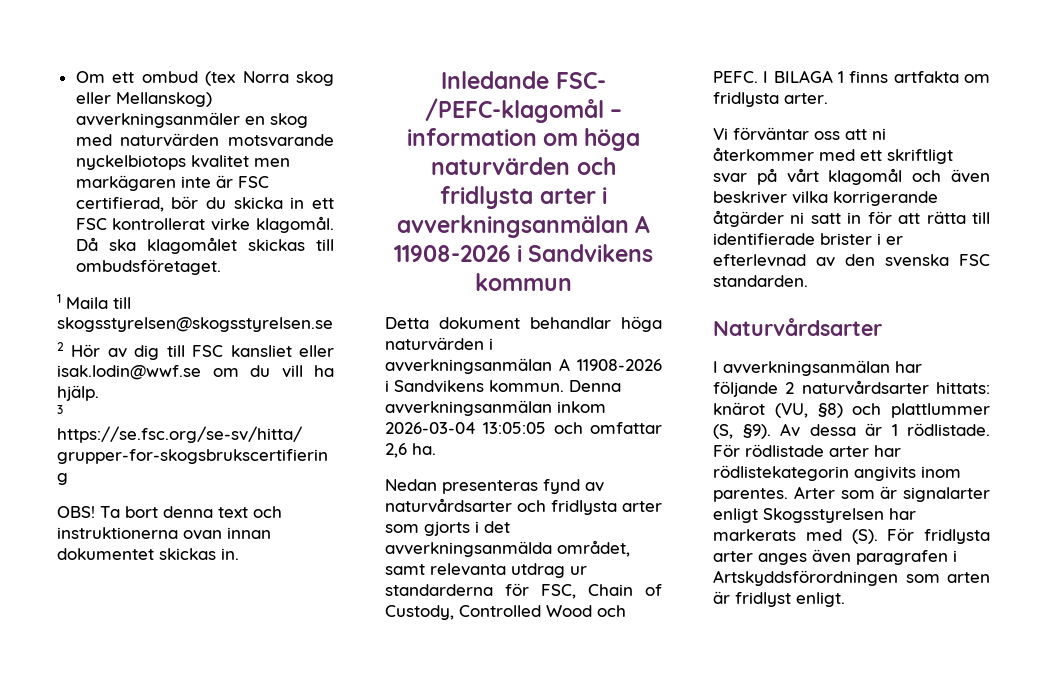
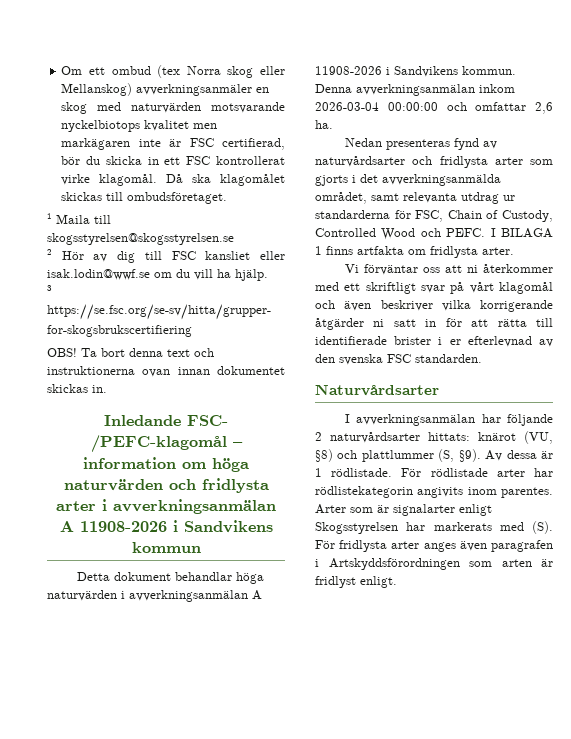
[483,422,547,434] 13:05:05 -> [387,102,438,111] 00:00:00

